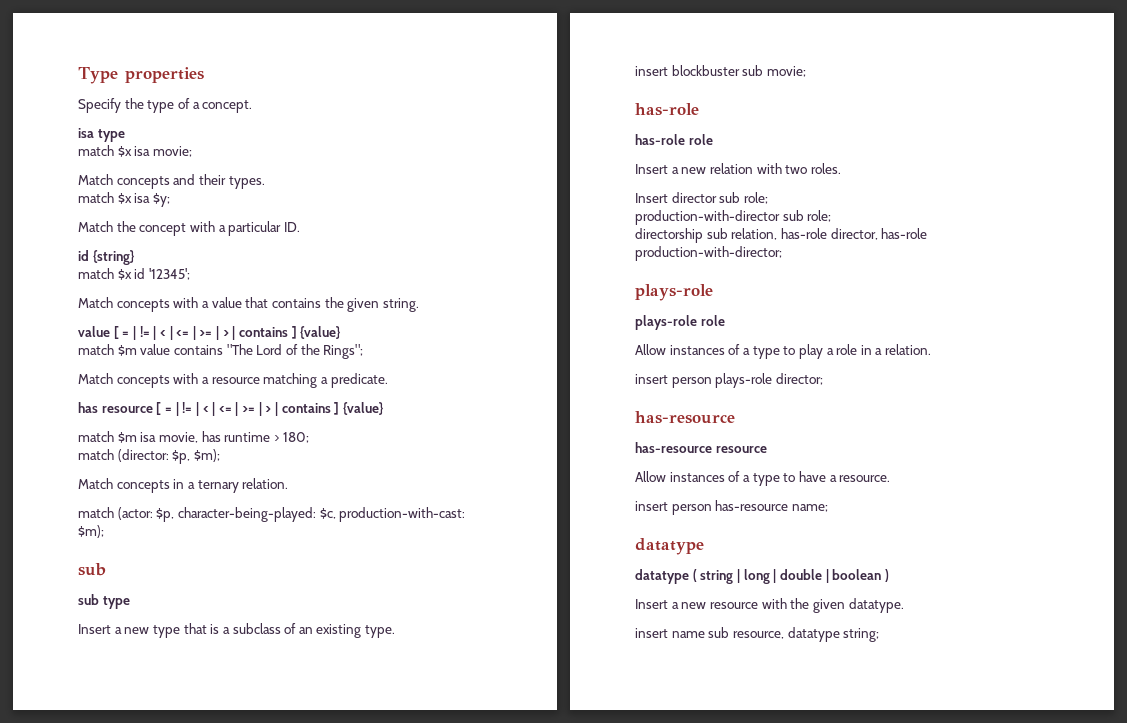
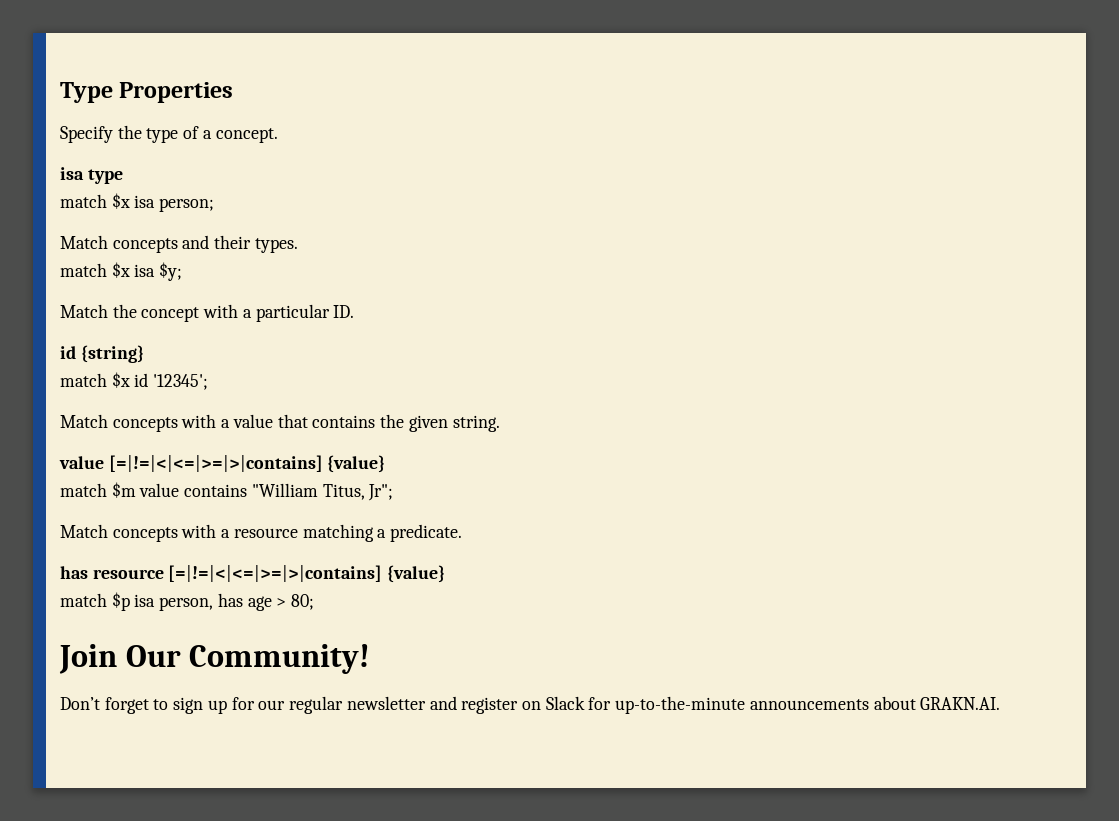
[124,67,204,83] properties -> [119,82,234,103] Properties
[152,146,192,157] movie; -> [159,198,215,212] person;
[113,326,297,340] [ = | != | < | <= | >= | > | contains ] -> [108,455,323,472] [=|!=|<|<=|>=|>|contains]
[226,344,364,359] "The Lord of the Rings"; -> [251,483,394,501] "William Titus, Jr";
[156,402,384,416] [78,431,309,443] [78,449,220,464] [78,478,289,493] [78,507,466,522] [78,525,104,538] [78,563,106,576] [78,594,130,609] [78,623,396,638] [635,65,806,77] [635,103,699,116] [635,134,713,145] [635,163,841,174] [635,192,768,204] [635,210,832,225] [635,228,928,243] [635,246,782,261] [635,284,713,301] [635,315,725,330] [635,344,932,359] [635,373,823,388] [635,411,735,424] [635,442,767,453] [635,471,891,486] [635,500,828,515] [635,538,704,555] [635,569,889,584] [635,598,904,613] [635,627,880,642] [ = | != | < | <= | >= | > | contains ] {value} // match $m isa movie, has runtime > 180; // match (director: $p, $m); // Match concepts in a ternary relation. // match (actor: $p, character-being-played: $c, production-with-cast: $m); // sub // sub type // Insert a new type that is a subclass of an existing type. // insert blockbuster sub movie; // has-role // has-role role // Insert a new relation with two roles. // Insert director sub role; // production-with-director sub role; // directorship sub relation, has-role director, has-role production-with-director; // plays-role // plays-role role // Allow instances of a type to play a role in a relation. // insert person plays-role director; // has-resource // has-resource resource // Allow instances of a type to have a resource. // insert person has-resource name; // datatype // datatype ( string | long | double | boolean ) // Insert a new resource with the given datatype. // insert name sub resource, datatype string; -> [168,565,446,583] [60,592,315,611] [59,644,371,674] [60,696,1001,714] [=|!=|<|<=|>=|>|contains] {value} // match $p isa person, has age > 80; // Join Our Community! // Don’t forget to sign up for our regular newsletter and register on Slack for up-to-the-minute announcements about GRAKN.AI.

